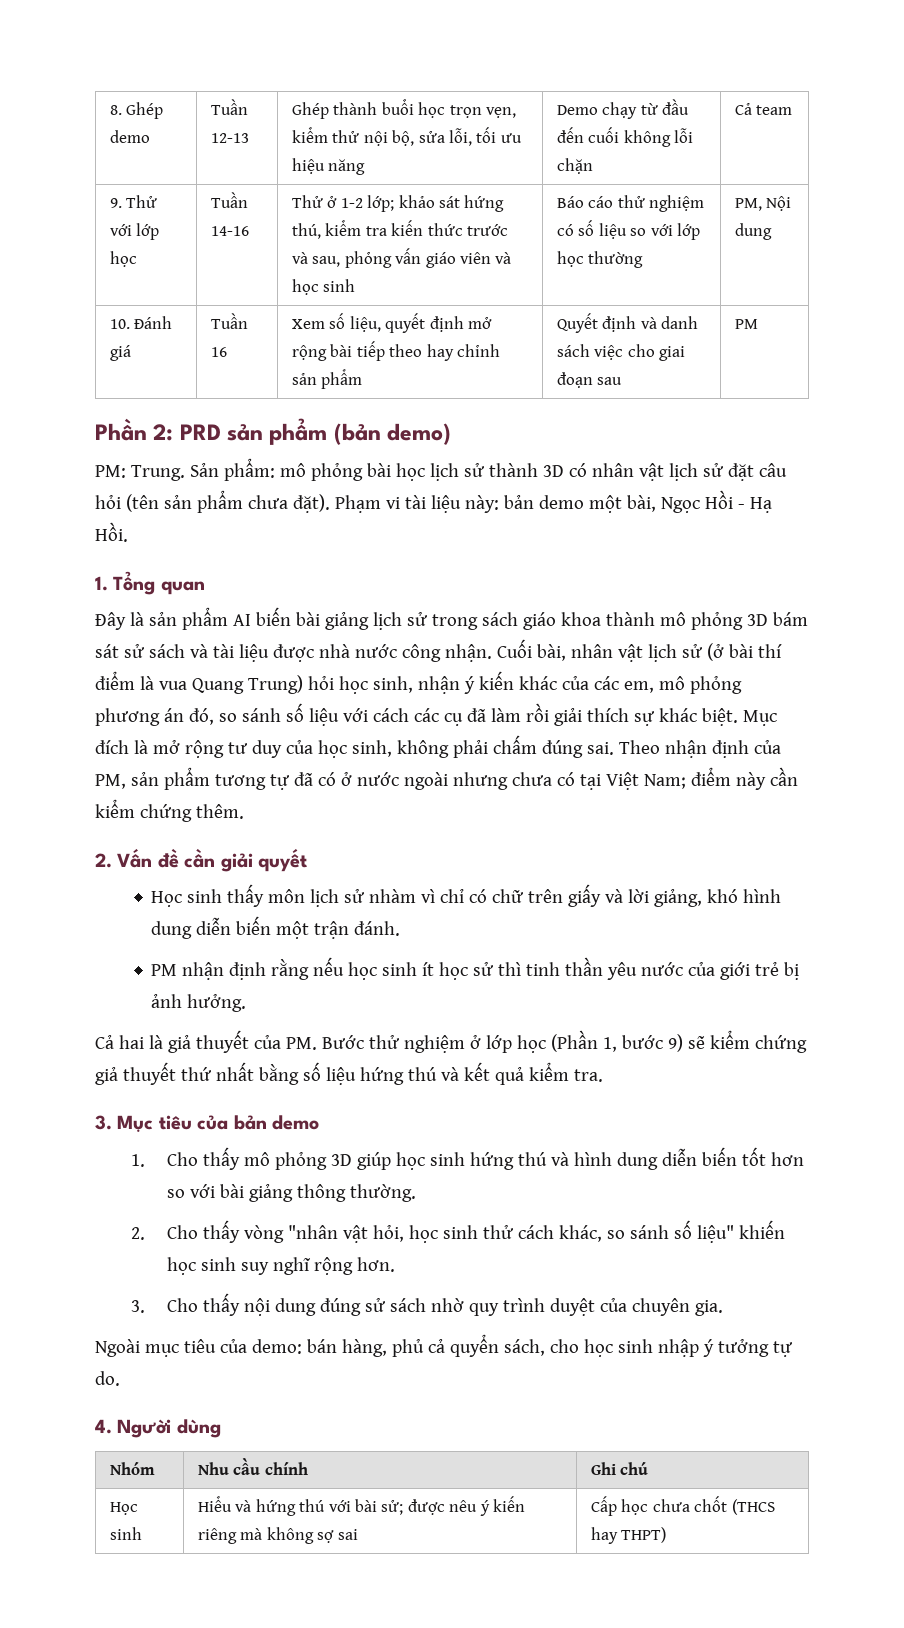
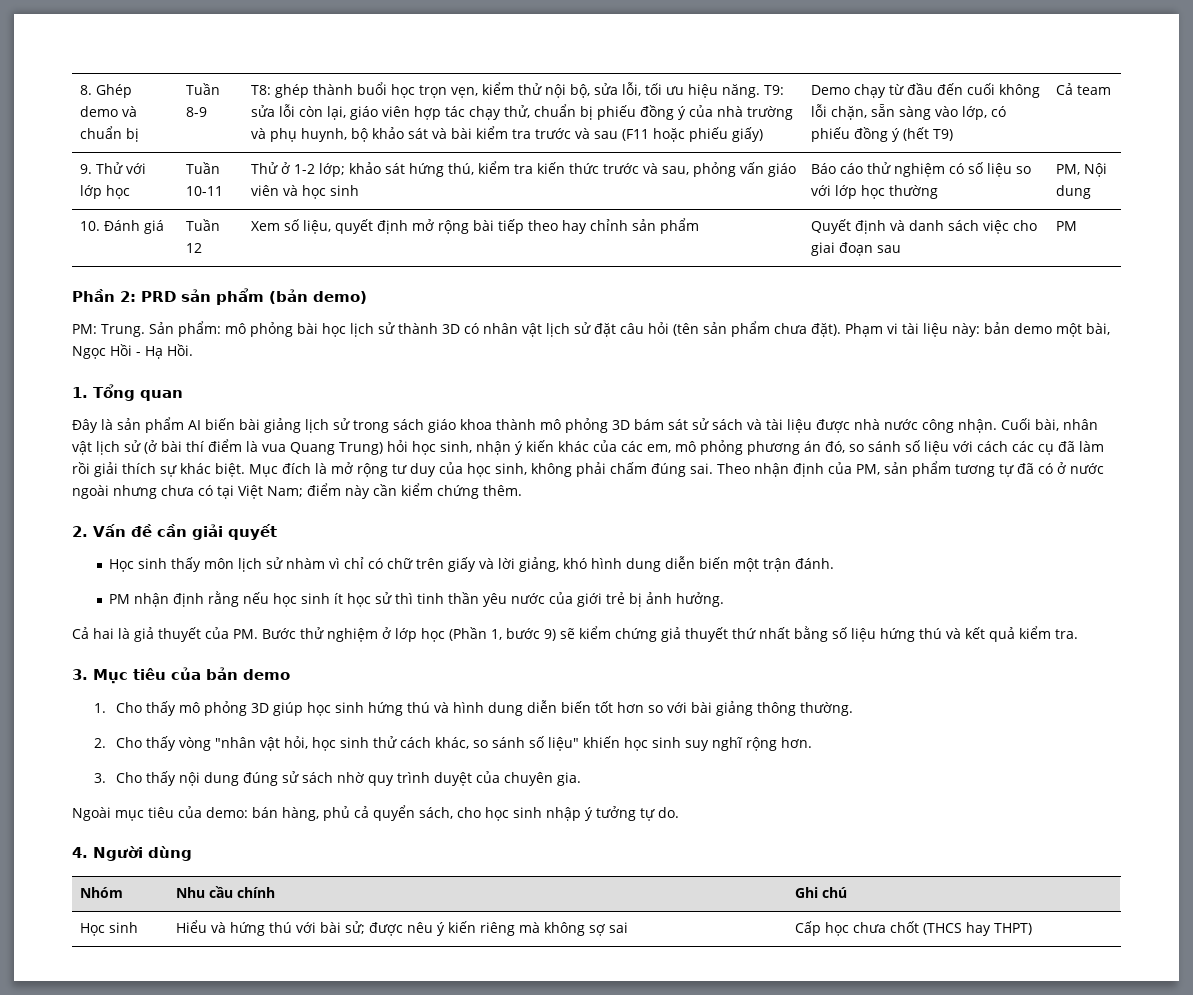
[210,99,248,115] [210,133,249,143] [291,102,329,119] | Tuần 12-13 | Ghép -> [121,106,137,117] [79,126,139,142] [185,83,220,95] [185,107,207,117] [250,84,309,98] và chuẩn bị | Tuần 8-9 | T8: ghép
[328,159,366,175] năng -> [721,84,784,98] [250,104,793,120] [250,126,763,142] năng. T9: sửa lỗi còn lại, giáo viên hợp tác chạy thử, chuẩn bị phiếu đồng ý của nhà trường và phụ huynh, bộ khảo sát và bài kiểm tra trước và sau (F11 hoặc phiếu giấy)
[556,158,593,174] chặn -> [830,104,1006,120] [810,127,953,142] chặn, sẵn sàng vào lớp, có phiếu đồng ý (hết T9)
[210,226,249,236] 14-16 -> [185,186,223,196] 10-11
[210,347,227,357] 16 -> [185,243,202,253] 12

